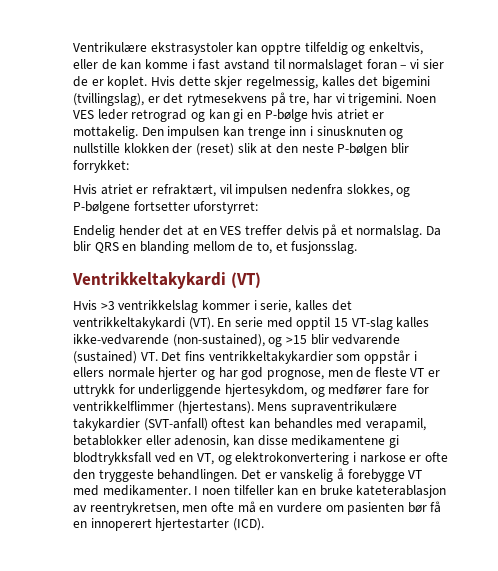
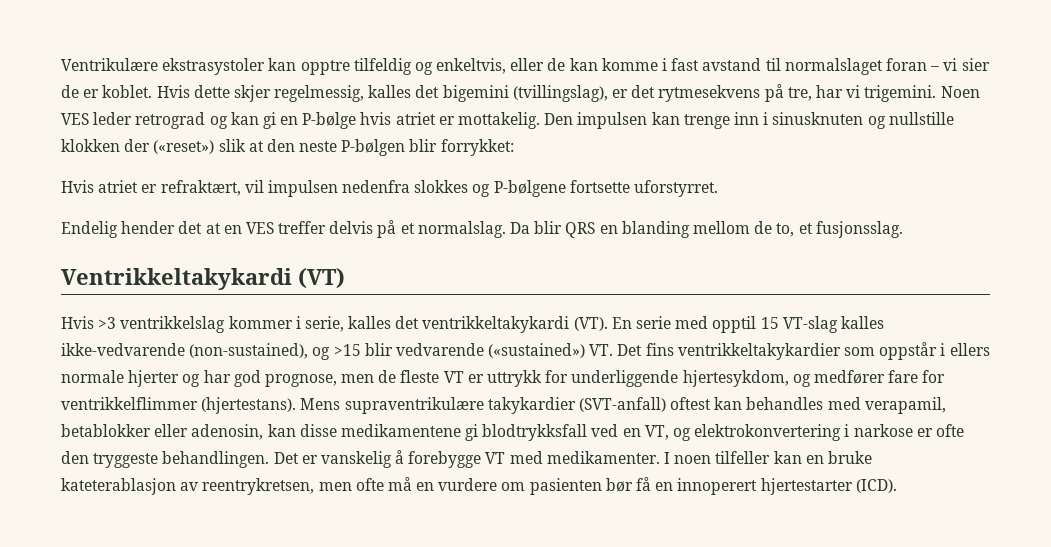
[107,76,148,89] koplet. -> [102,85,153,98] koblet.
[195,143,234,156] (reset) -> [153,140,215,154] («reset»)
[346,184,393,197] slokkes, -> [414,180,469,193] slokkes
[133,201,259,214] fortsetter uforstyrret: -> [569,180,719,197] fortsette uforstyrret.
[73,351,137,364] (sustained) -> [488,343,586,358] («sustained»)

